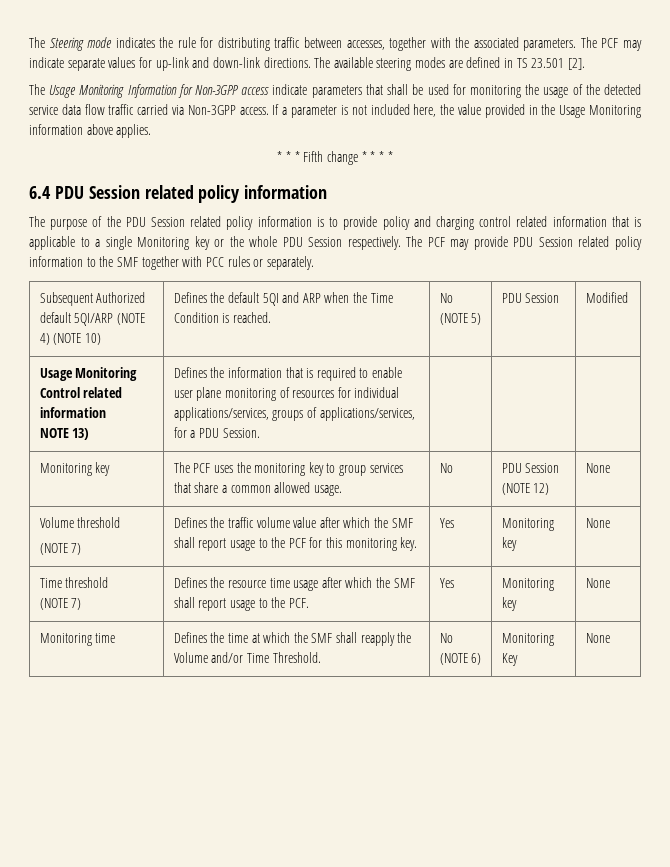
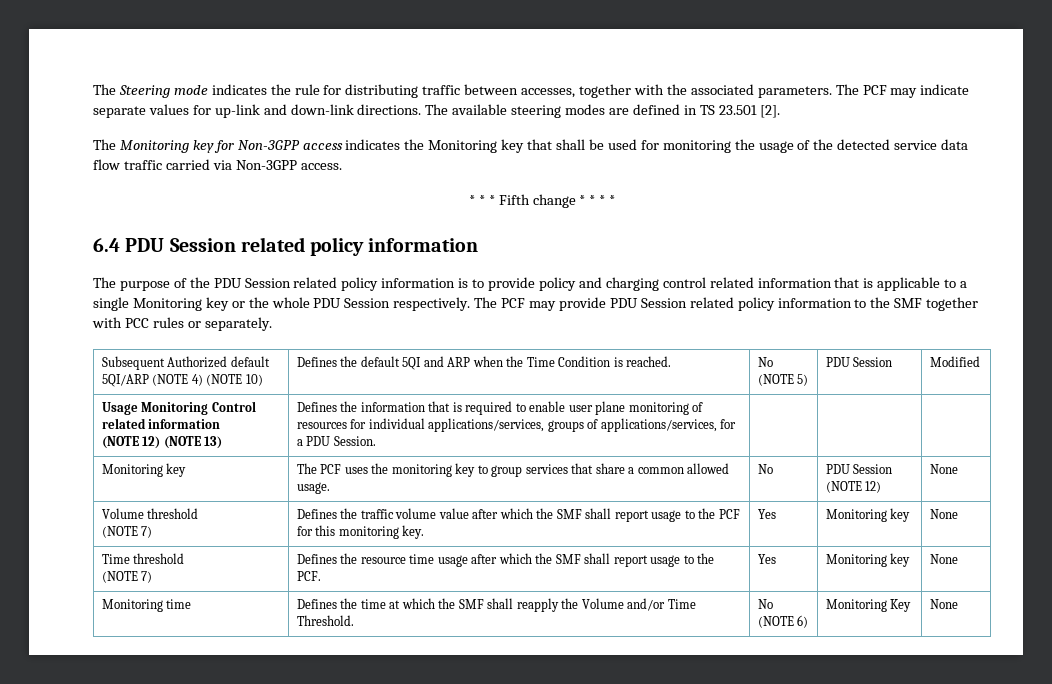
[49,84,362,98] Usage Monitoring Information for Non-3GPP access indicate parameters -> [119,139,525,153] Monitoring key for Non-3GPP access indicates the Monitoring key
[272,104,641,118] [29,124,152,138] If a parameter is not included here, the value provided in the Usage Monitoring information above applies. -> (342, 166) none
[39,428,69,438] NOTE -> [101,436,201,449] (NOTE 12) (NOTE

